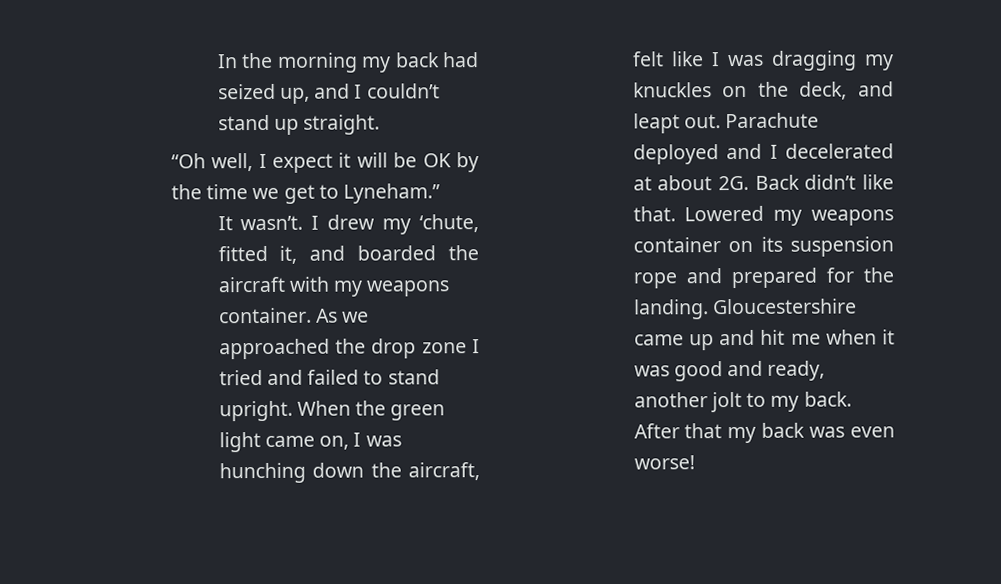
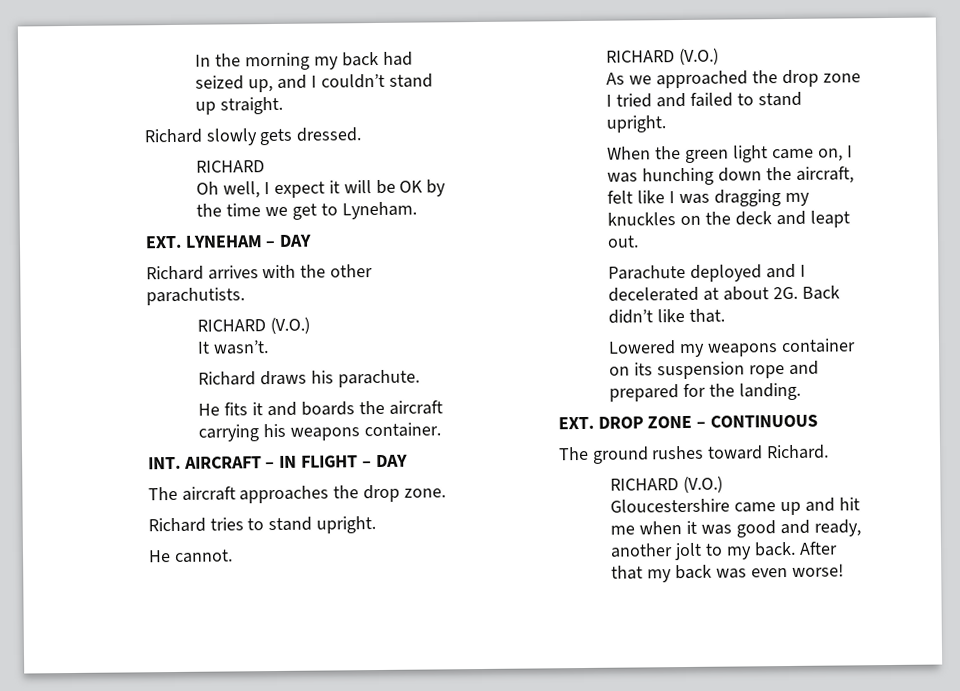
[170,153,206,169] “Oh -> [143,127,362,146] [196,160,266,173] [196,181,220,195] Richard slowly gets dressed. // RICHARD // Oh
[343,183,441,204] [217,214,479,235] [217,245,479,264] [217,276,451,297] [218,307,312,324] Lyneham.” // It wasn’t. I drew my ‘chute, fitted it, and boarded the aircraft with my weapons container. -> [341,201,417,220] [144,234,313,249] [145,264,374,281] [145,287,245,306] [197,316,311,335] [197,340,270,355] [198,369,421,388] [198,400,443,417] [198,422,442,442] [147,454,408,470] [147,484,447,504] [147,516,377,534] [147,549,233,564] [606,47,720,66] Lyneham. // EXT. LYNEHAM – DAY // Richard arrives with the other parachutists. // RICHARD (V.O.) // It wasn’t. // Richard draws his parachute. // He fits it and boards the aircraft carrying his weapons container. // INT. AIRCRAFT – IN FLIGHT – DAY // The aircraft approaches the drop zone. // Richard tries to stand upright. // He cannot. // RICHARD (V.O.) //
(293, 411) none -> (667, 124) //
[799,81,848,100] deck, -> [735,211,773,226] deck
(721, 121) none -> (640, 241) //
(676, 214) none -> (726, 315) //
(709, 309) none -> [557,414,819,430] [557,444,830,464] [610,475,724,494] // EXT. DROP ZONE – CONTINUOUS // The ground rushes toward Richard. // RICHARD (V.O.) //

